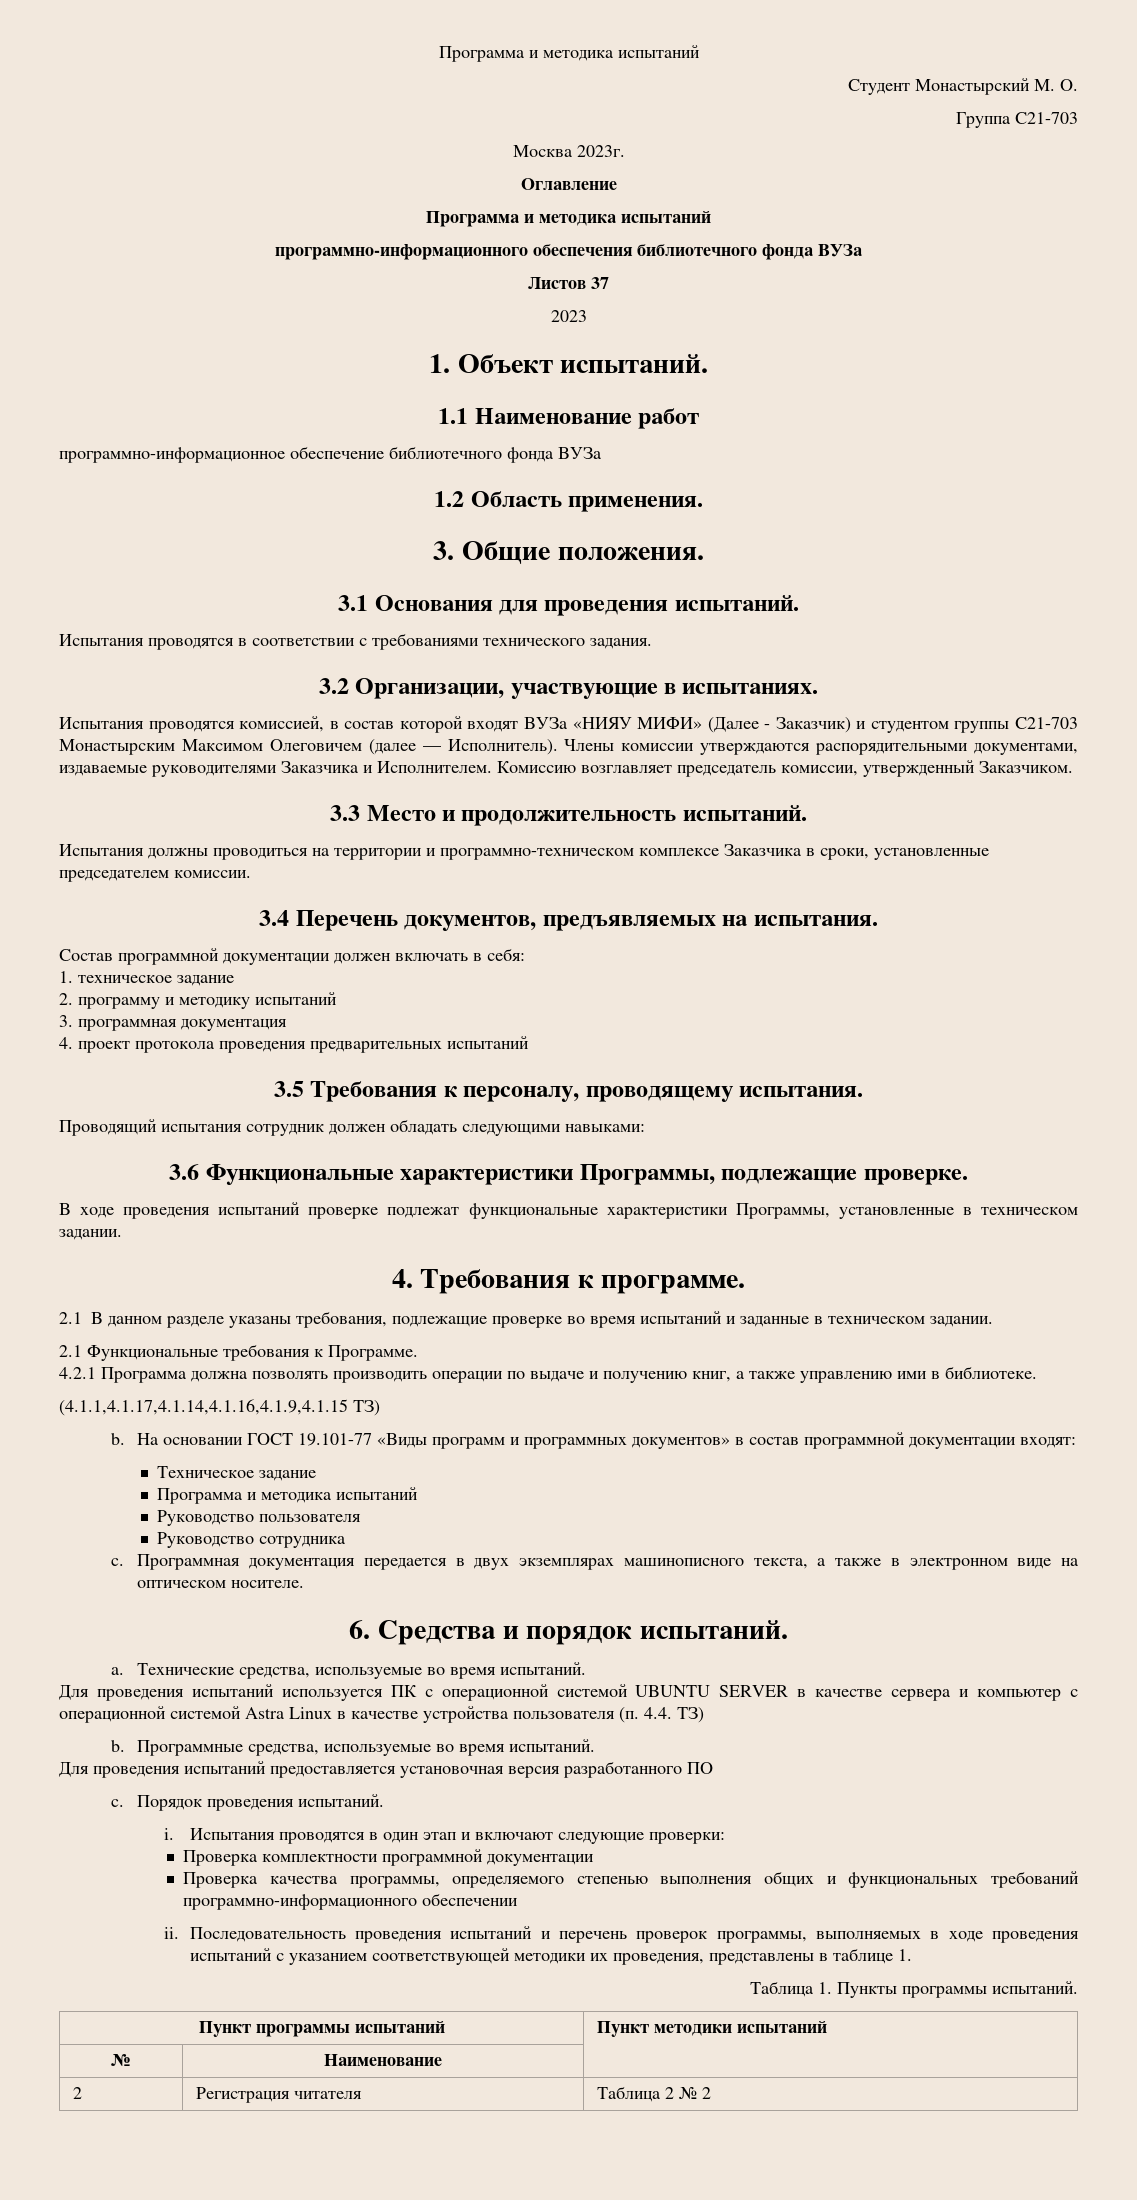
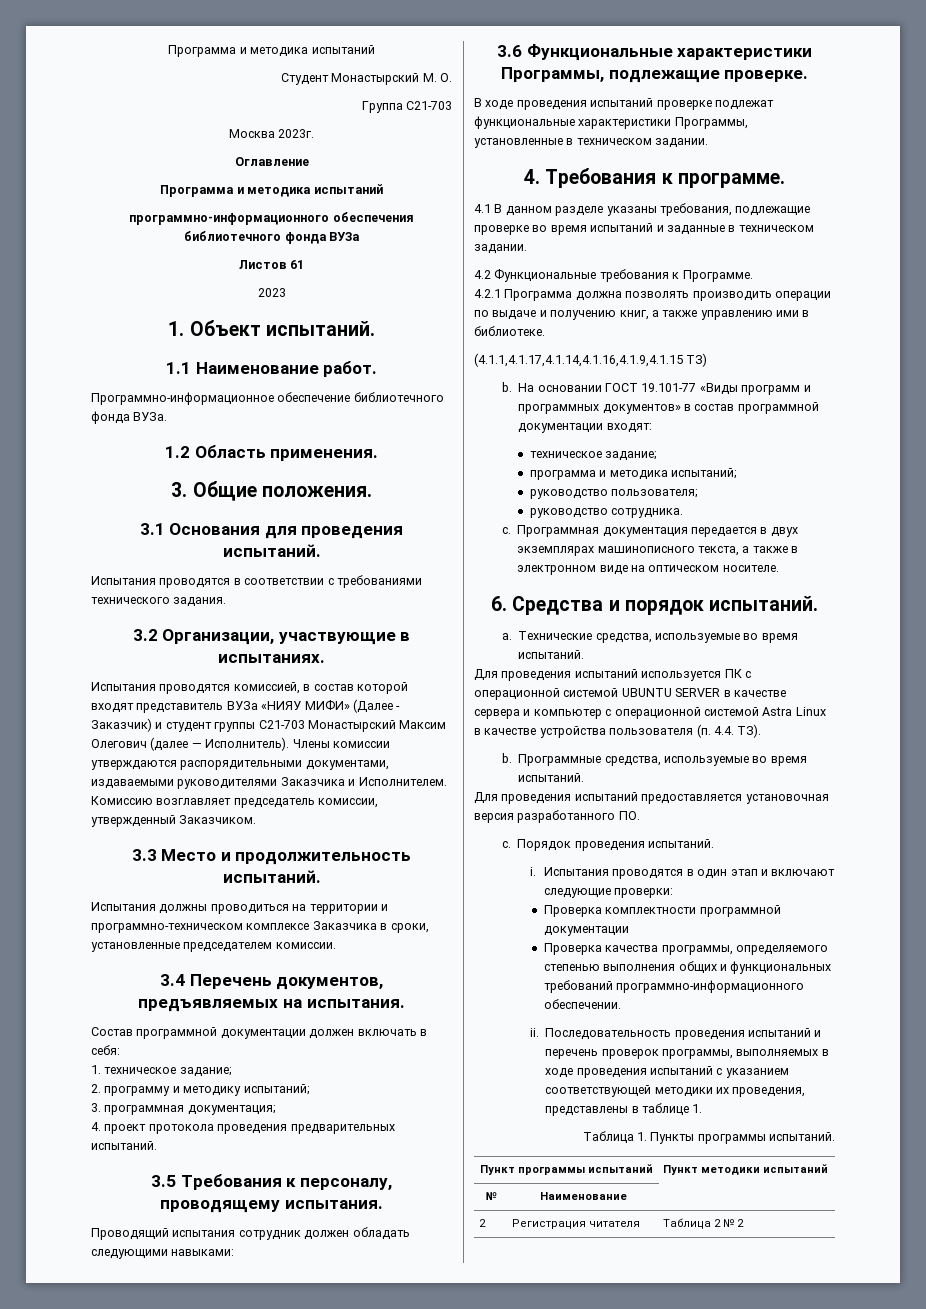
[591,277,609,289] 37 -> [290,260,305,269] 61
[637,408,699,429] [59,447,285,463] работ // программно-информационное -> [323,361,378,377] [91,392,274,405] работ. // Программно-информационное
[558,447,602,459] ВУЗа -> [133,412,168,421] ВУЗа.
(519, 726) none -> [136,703,224,713] представитель
[870,721,949,733] студентом -> [165,722,212,732] студент
[59,739,362,755] Монастырским Максимом Олеговичем -> [307,720,447,732] [91,739,147,748] Монастырский Максим Олегович
[59,765,147,776] издаваемые -> [91,779,174,789] издаваемыми
[177,975,234,986] задание -> [179,1067,232,1077] задание;
[255,992,337,1005] испытаний -> [243,1084,310,1095] испытаний;
[181,1019,287,1031] документация -> [187,1105,276,1115] документация;
[447,1036,529,1049] испытаний -> [91,1141,157,1150] испытаний.
[59,1312,82,1324] 2.1 -> [474,204,491,213] 4.1
[59,1345,82,1357] 2.1 -> [474,270,491,279] 4.2
[157,1466,317,1481] [157,1487,419,1504] [157,1510,362,1526] [157,1532,347,1548] Техническое задание // Программа и методика испытаний // Руководство пользователя // Руководство сотрудника -> [529,451,658,461] [529,468,737,480] [529,489,699,499] [529,508,684,518] техническое задание; // программа и методика испытаний; // руководство пользователя; // руководство сотрудника.
[677,1707,704,1723] ТЗ) -> [737,724,762,738] ТЗ).
[687,1762,713,1774] ПО -> [618,811,640,820] ПО.
[422,1893,519,1906] обеспечении -> [543,999,621,1009] обеспечении.

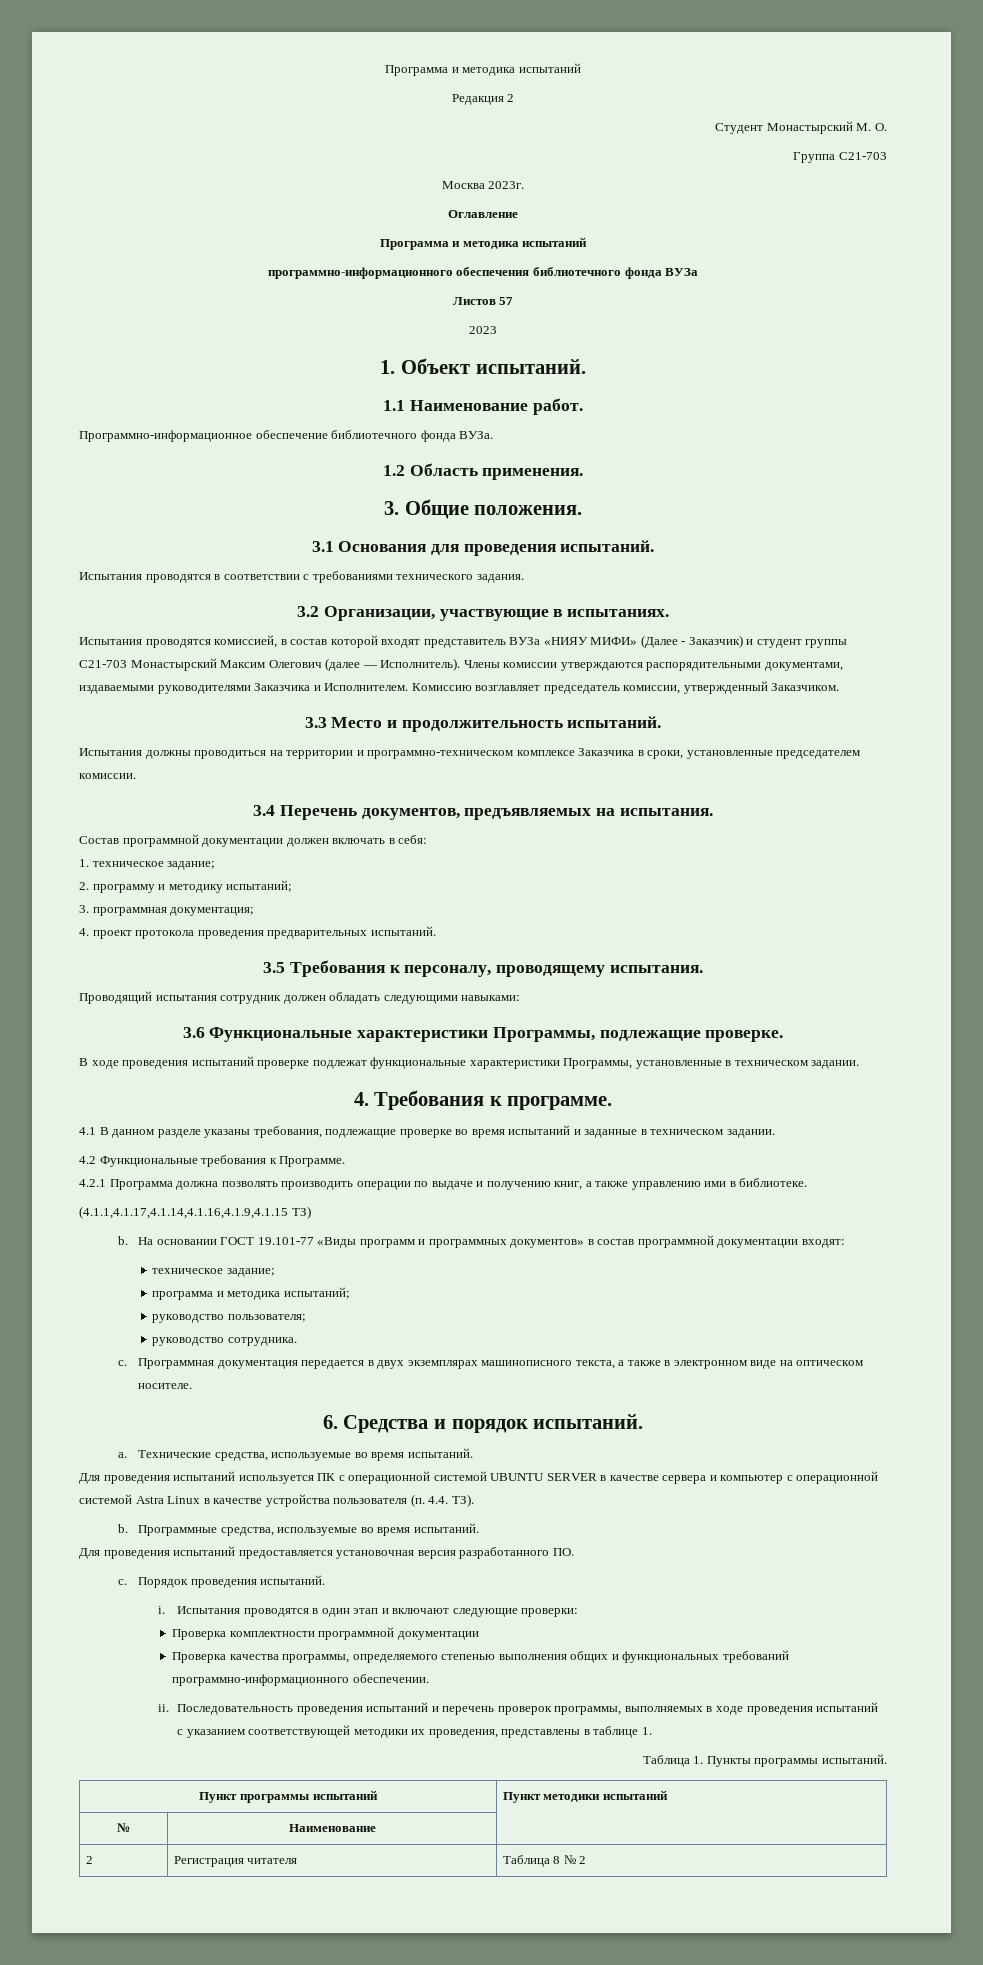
[168,45,375,57] Программа и методика испытаний -> [385,63,581,76] [451,94,515,105] Программа и методика испытаний // Редакция 2
[290,260,305,269] 61 -> [499,297,514,305] 57
[714,1219,722,1227] 2 -> [553,1856,561,1864] 8

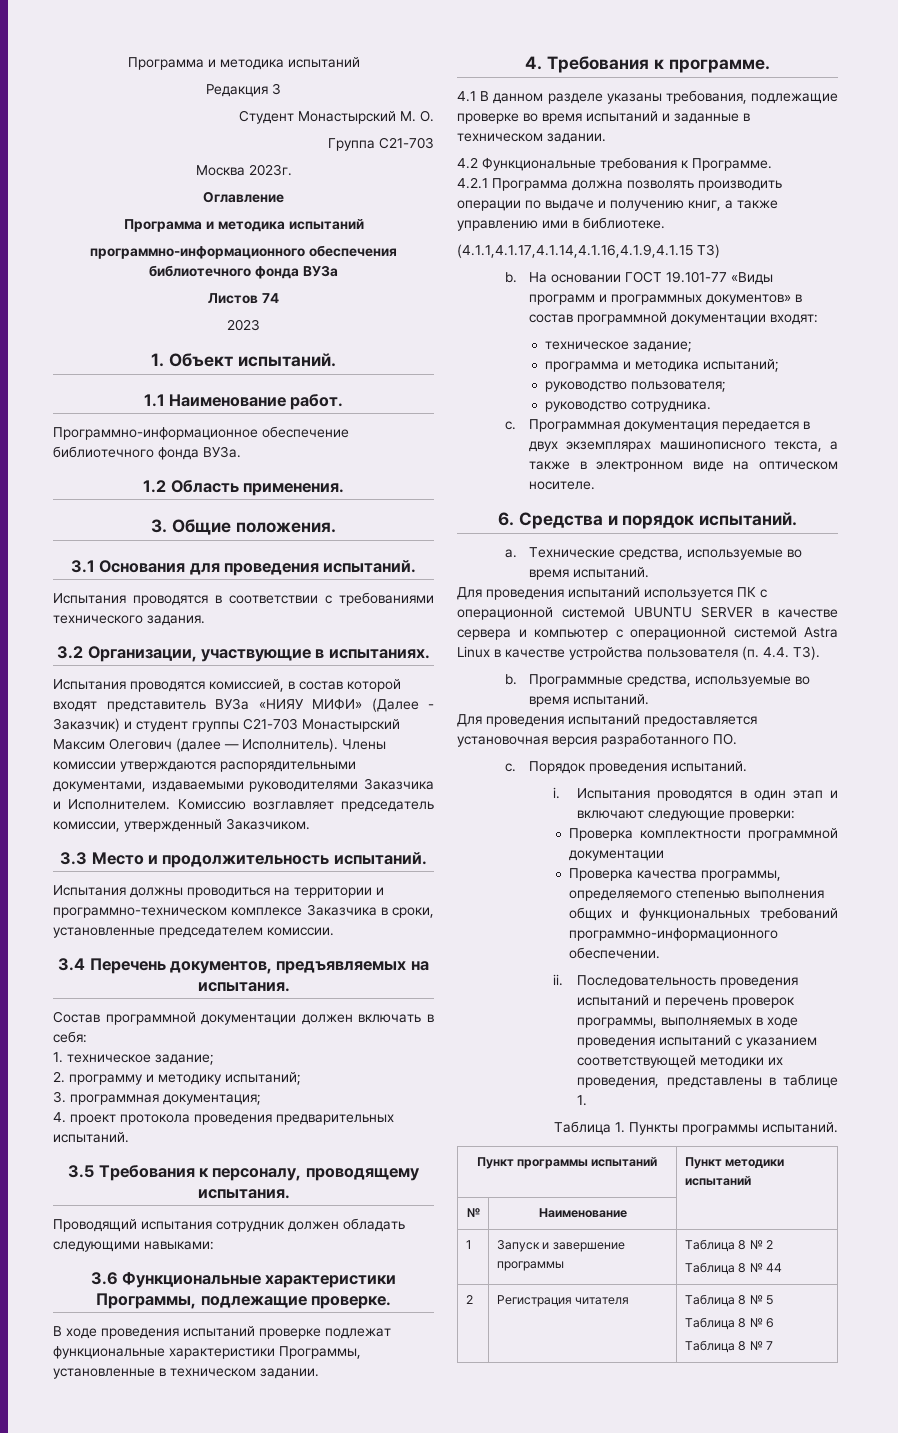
[507,94,515,102] 2 -> [272,83,281,95] 3
[499,297,514,305] 57 -> [262,293,279,303] 74
(376, 1828) none -> [465,1240,471,1249] [496,1240,625,1252] [496,1261,564,1271] [684,1239,774,1252] [684,1262,783,1275] // 1 | Запуск и завершение программы | Таблица 8 № 2 // Таблица 8 № 44
[579,1856,587,1864] 2 -> [766,1295,774,1305] [684,1317,775,1330] [684,1340,774,1353] 5 // Таблица 8 № 6 // Таблица 8 № 7

